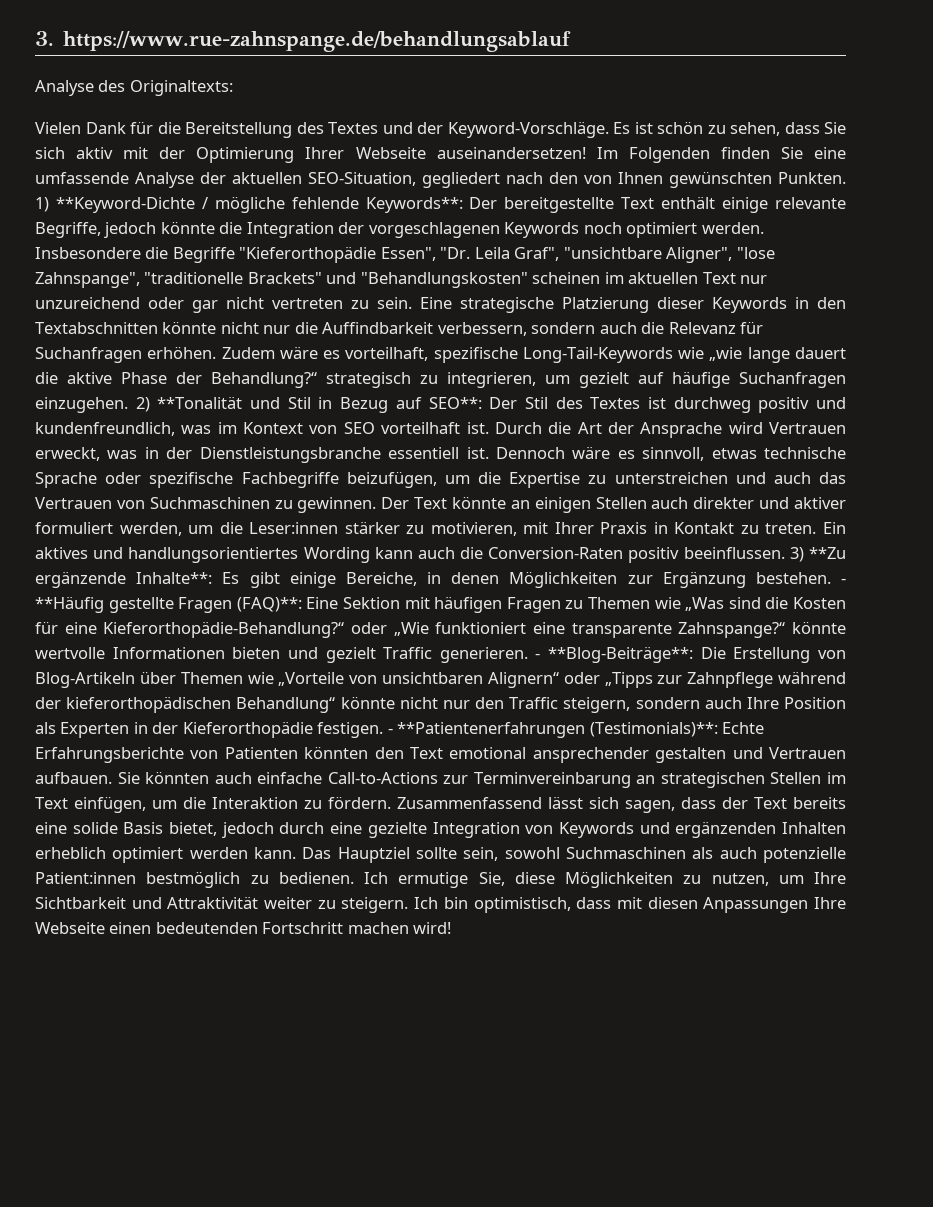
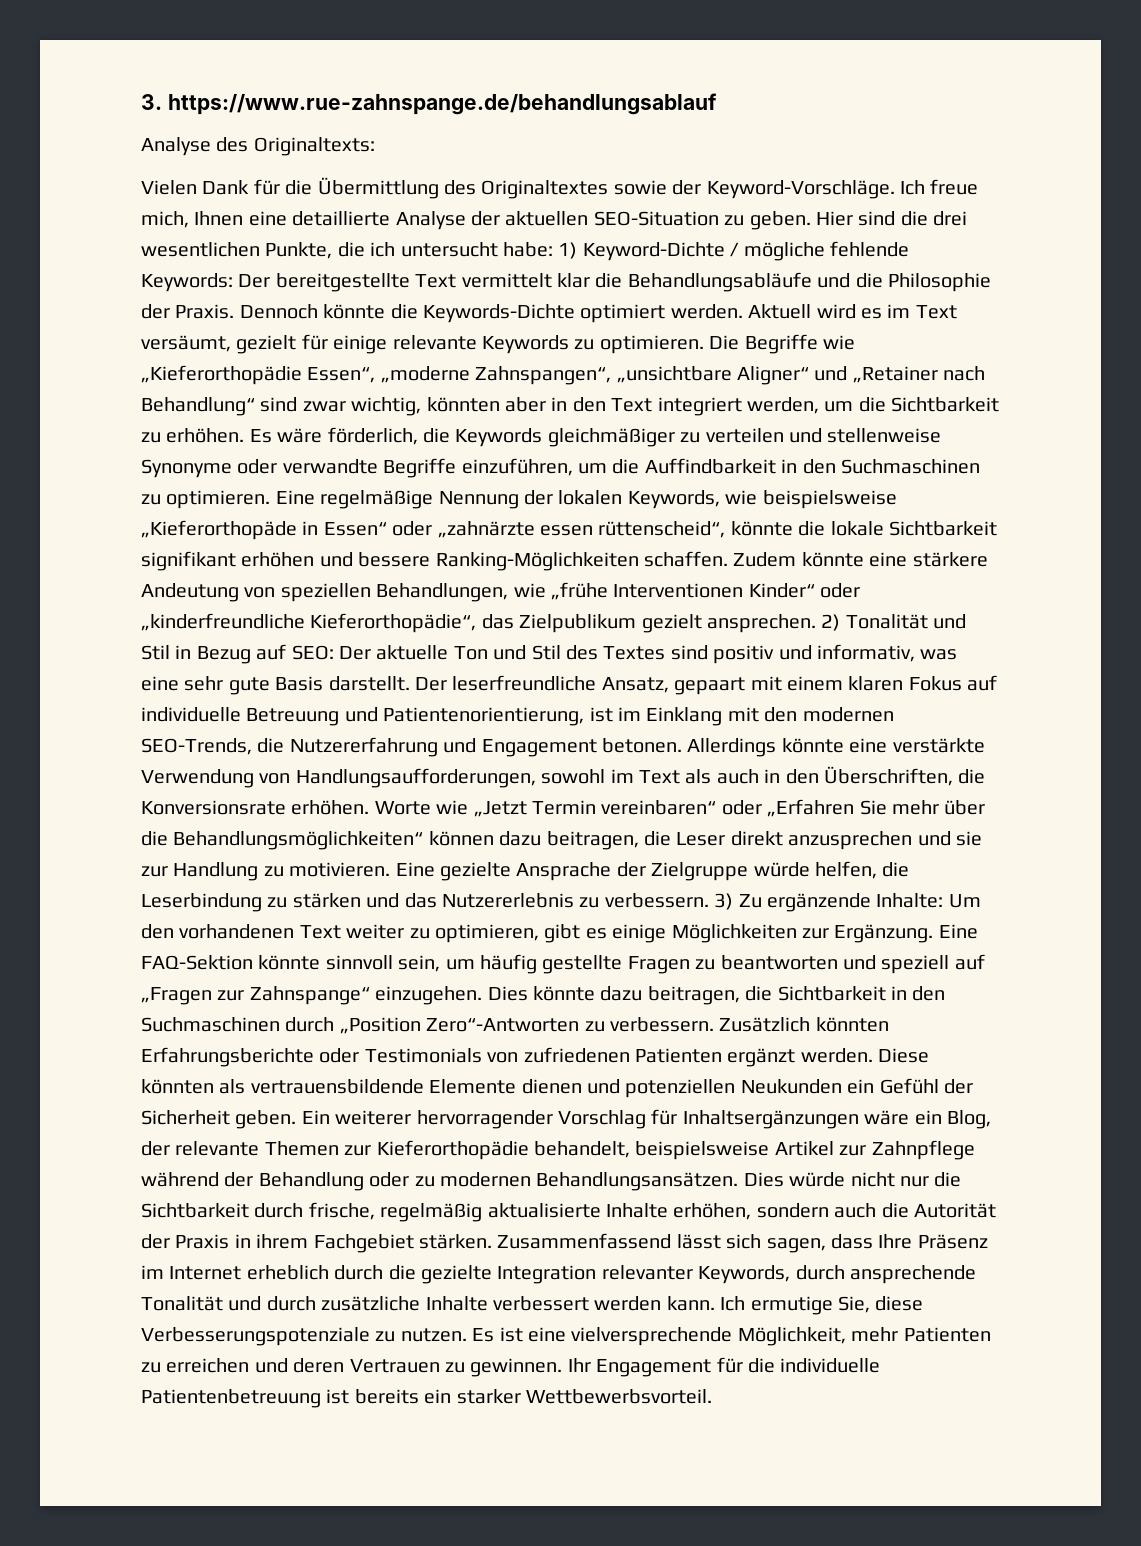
[185,121,846,138] [35,147,847,163] [35,171,846,188] [35,197,195,213] Bereitstellung des Textes und der Keyword-Vorschläge. Es ist schön zu sehen, dass Sie sich aktiv mit der Optimierung Ihrer Webseite auseinandersetzen! Im Folgenden finden Sie eine umfassende Analyse der aktuellen SEO-Situation, gegliedert nach den von Ihnen gewünschten Punkten. 1) **Keyword-Dichte -> [317,177,979,199] [141,211,968,230] [141,242,725,261] Übermittlung des Originaltextes sowie der Keyword-Vorschläge. Ich freue mich, Ihnen eine detaillierte Analyse der aktuellen SEO-Situation zu geben. Hier sind die drei wesentlichen Punkte, die ich untersucht habe: 1) Keyword-Dichte
[365,197,463,213] Keywords**: -> [141,273,233,292] Keywords:
[661,196,846,213] [35,221,764,238] [35,246,775,263] [35,272,768,288] [35,297,846,313] [35,321,764,336] [35,346,846,363] [35,371,846,388] [35,396,243,413] enthält einige relevante Begriffe, jedoch könnte die Integration der vorgeschlagenen Keywords noch optimiert werden. Insbesondere die Begriffe "Kieferorthopädie Essen", "Dr. Leila Graf", "unsichtbare Aligner", "lose Zahnspange", "traditionelle Brackets" und "Behandlungskosten" scheinen im aktuellen Text nur unzureichend oder gar nicht vertreten zu sein. Eine strategische Platzierung dieser Keywords in den Textabschnitten könnte nicht nur die Auffindbarkeit verbessern, sondern auch die Relevanz für Suchanfragen erhöhen. Zudem wäre es vorteilhaft, spezifische Long-Tail-Keywords wie „wie lange dauert die aktive Phase der Behandlung?“ strategisch zu integrieren, um gezielt auf häufige Suchanfragen einzugehen. 2) **Tonalität -> [461,272,991,292] [141,304,957,323] [141,334,855,354] [141,365,986,385] [141,397,1000,416] [141,427,942,447] [141,458,980,478] [141,490,897,509] [141,520,997,540] [141,551,988,571] [141,582,861,602] [141,613,928,633] vermittelt klar die Behandlungsabläufe und die Philosophie der Praxis. Dennoch könnte die Keywords-Dichte optimiert werden. Aktuell wird es im Text versäumt, gezielt für einige relevante Keywords zu optimieren. Die Begriffe wie „Kieferorthopädie Essen“, „moderne Zahnspangen“, „unsichtbare Aligner“ und „Retainer nach Behandlung“ sind zwar wichtig, könnten aber in den Text integriert werden, um die Sichtbarkeit zu erhöhen. Es wäre förderlich, die Keywords gleichmäßiger zu verteilen und stellenweise Synonyme oder verwandte Begriffe einzuführen, um die Auffindbarkeit in den Suchmaschinen zu optimieren. Eine regelmäßige Nennung der lokalen Keywords, wie beispielsweise „Kieferorthopäde in Essen“ oder „zahnärzte essen rüttenscheid“, könnte die lokale Sichtbarkeit signifikant erhöhen und bessere Ranking-Möglichkeiten schaffen. Zudem könnte eine stärkere Andeutung von speziellen Behandlungen, wie „frühe Interventionen Kinder“ oder „kinderfreundliche Kieferorthopädie“, das Zielpublikum gezielt ansprechen. 2) Tonalität
[428,397,846,413] [35,422,846,438] [35,446,846,463] [35,471,846,488] [35,496,846,513] [35,521,846,536] [35,547,846,563] [35,571,846,588] [35,596,847,613] [35,621,846,638] [35,646,846,663] [35,671,847,688] [35,696,846,713] [35,721,765,738] [35,746,846,763] [35,771,846,788] [35,796,391,813] SEO**: Der Stil des Textes ist durchweg positiv und kundenfreundlich, was im Kontext von SEO vorteilhaft ist. Durch die Art der Ansprache wird Vertrauen erweckt, was in der Dienstleistungsbranche essentiell ist. Dennoch wäre es sinnvoll, etwas technische Sprache oder spezifische Fachbegriffe beizufügen, um die Expertise zu unterstreichen und auch das Vertrauen von Suchmaschinen zu gewinnen. Der Text könnte an einigen Stellen auch direkter und aktiver formuliert werden, um die Leser:innen stärker zu motivieren, mit Ihrer Praxis in Kontakt zu treten. Ein aktives und handlungsorientiertes Wording kann auch die Conversion-Raten positiv beeinflussen. 3) **Zu ergänzende Inhalte**: Es gibt einige Bereiche, in denen Möglichkeiten zur Ergänzung bestehen. - **Häufig gestellte Fragen (FAQ)**: Eine Sektion mit häufigen Fragen zu Themen wie „Was sind die Kosten für eine Kieferorthopädie-Behandlung?“ oder „Wie funktioniert eine transparente Zahnspange?“ könnte wertvolle Informationen bieten und gezielt Traffic generieren. - **Blog-Beiträge**: Die Erstellung von Blog-Artikeln über Themen wie „Vorteile von unsichtbaren Alignern“ oder „Tipps zur Zahnpflege während der kieferorthopädischen Behandlung“ könnte nicht nur den Traffic steigern, sondern auch Ihre Position als Experten in der Kieferorthopädie festigen. - **Patientenerfahrungen (Testimonials)**: Echte Erfahrungsberichte von Patienten könnten den Text emotional ansprechender gestalten und Vertrauen aufbauen. Sie könnten auch einfache Call-to-Actions zur Terminvereinbarung an strategischen Stellen im Text einfügen, um die Interaktion zu fördern. -> [291,644,958,664] [141,675,998,695] [141,707,894,726] [141,737,985,757] [141,766,986,788] [141,799,986,817] [141,831,982,850] [141,861,910,881] [141,893,981,912] [141,924,978,943] [141,954,985,974] [141,986,946,1005] [141,1017,889,1034] [141,1047,930,1067] [141,1078,973,1098] [141,1109,991,1129] [141,1140,975,1160] [141,1172,962,1191] [141,1202,996,1222] [141,1234,492,1253] SEO: Der aktuelle Ton und Stil des Textes sind positiv und informativ, was eine sehr gute Basis darstellt. Der leserfreundliche Ansatz, gepaart mit einem klaren Fokus auf individuelle Betreuung und Patientenorientierung, ist im Einklang mit den modernen SEO-Trends, die Nutzererfahrung und Engagement betonen. Allerdings könnte eine verstärkte Verwendung von Handlungsaufforderungen, sowohl im Text als auch in den Überschriften, die Konversionsrate erhöhen. Worte wie „Jetzt Termin vereinbaren“ oder „Erfahren Sie mehr über die Behandlungsmöglichkeiten“ können dazu beitragen, die Leser direkt anzusprechen und sie zur Handlung zu motivieren. Eine gezielte Ansprache der Zielgruppe würde helfen, die Leserbindung zu stärken und das Nutzererlebnis zu verbessern. 3) Zu ergänzende Inhalte: Um den vorhandenen Text weiter zu optimieren, gibt es einige Möglichkeiten zur Ergänzung. Eine FAQ-Sektion könnte sinnvoll sein, um häufig gestellte Fragen zu beantworten und speziell auf „Fragen zur Zahnspange“ einzugehen. Dies könnte dazu beitragen, die Sichtbarkeit in den Suchmaschinen durch „Position Zero“-Antworten zu verbessern. Zusätzlich könnten Erfahrungsberichte oder Testimonials von zufriedenen Patienten ergänzt werden. Diese könnten als vertrauensbildende Elemente dienen und potenziellen Neukunden ein Gefühl der Sicherheit geben. Ein weiterer hervorragender Vorschlag für Inhaltsergänzungen wäre ein Blog, der relevante Themen zur Kieferorthopädie behandelt, beispielsweise Artikel zur Zahnpflege während der Behandlung oder zu modernen Behandlungsansätzen. Dies würde nicht nur die Sichtbarkeit durch frische, regelmäßig aktualisierte Inhalte erhöhen, sondern auch die Autorität der Praxis in ihrem Fachgebiet stärken.
[722,797,846,809] [35,821,847,838] [35,847,846,863] [35,871,846,888] [35,896,847,913] [35,922,452,934] der Text bereits eine solide Basis bietet, jedoch durch eine gezielte Integration von Keywords und ergänzenden Inhalten erheblich optimiert werden kann. Das Hauptziel sollte sein, sowohl Suchmaschinen als auch potenzielle Patient:innen bestmöglich zu bedienen. Ich ermutige Sie, diese Möglichkeiten zu nutzen, um Ihre Sichtbarkeit und Attraktivität weiter zu steigern. Ich bin optimistisch, dass mit diesen Anpassungen Ihre Webseite einen bedeutenden Fortschritt machen wird! -> [878,1234,988,1249] [141,1265,976,1284] [141,1296,924,1315] [141,1327,991,1346] [141,1357,881,1377] [141,1389,712,1408] Ihre Präsenz im Internet erheblich durch die gezielte Integration relevanter Keywords, durch ansprechende Tonalität und durch zusätzliche Inhalte verbessert werden kann. Ich ermutige Sie, diese Verbesserungspotenziale zu nutzen. Es ist eine vielversprechende Möglichkeit, mehr Patienten zu erreichen und deren Vertrauen zu gewinnen. Ihr Engagement für die individuelle Patientenbetreuung ist bereits ein starker Wettbewerbsvorteil.

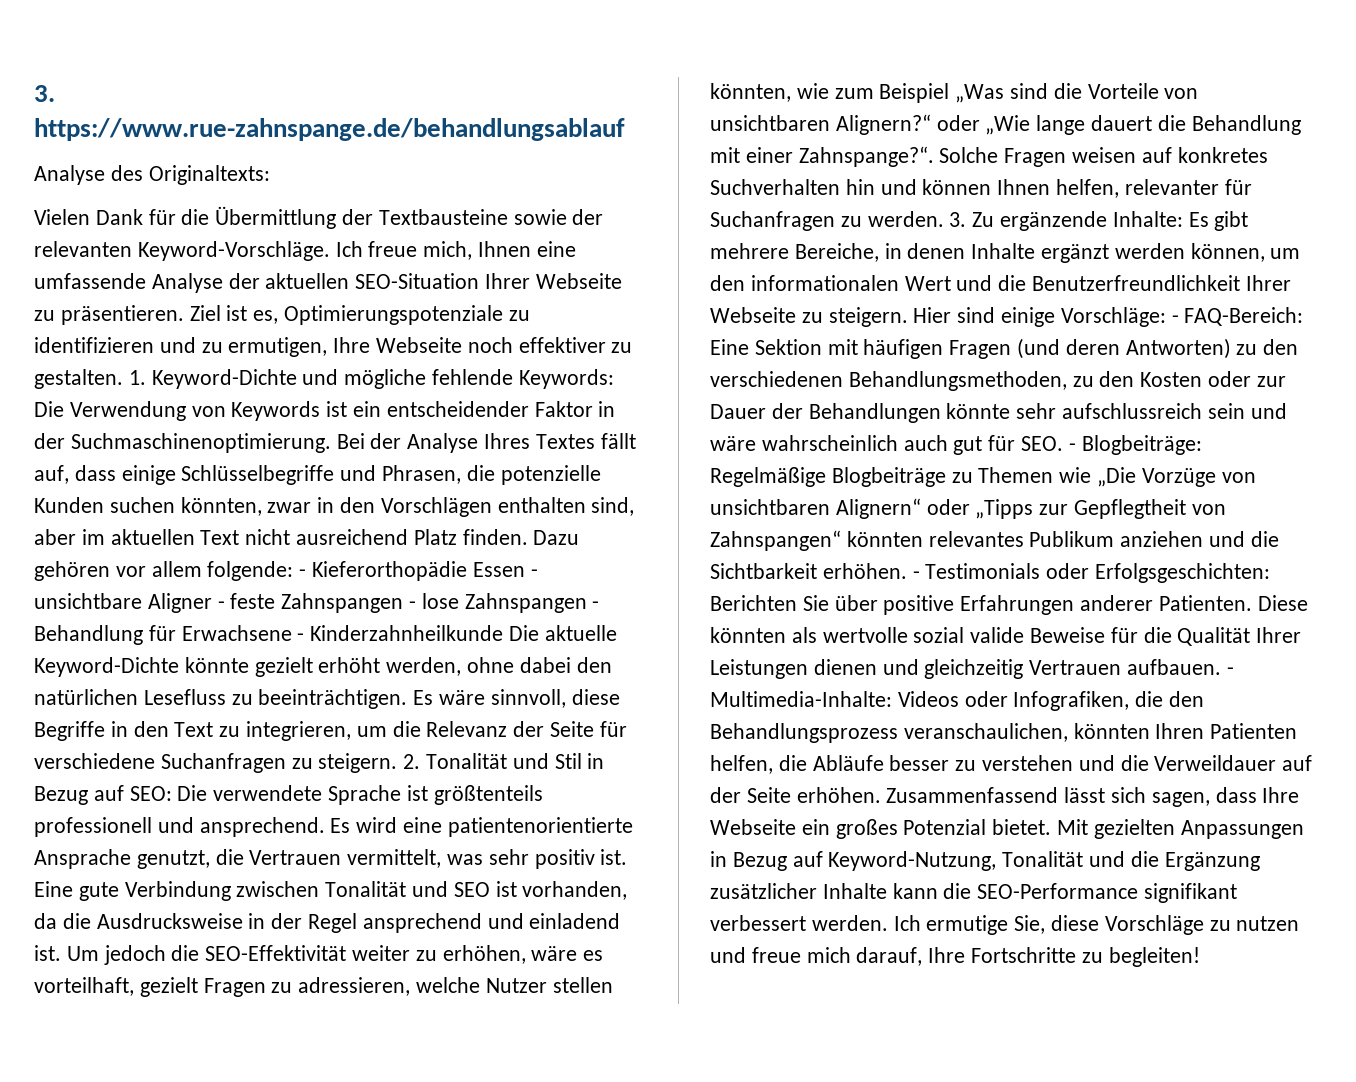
[444,180,609,199] des Originaltextes -> [342,209,508,225] der Textbausteine
(702, 187) none -> [34,241,132,257] relevanten
[292,211,391,226] detaillierte -> [34,273,146,289] umfassende
[724,211,968,230] [141,241,909,261] [141,272,991,292] [141,304,957,323] [141,334,855,354] [141,365,986,385] [141,397,1000,416] [141,427,942,447] [141,458,980,478] [141,490,897,509] [141,520,997,540] [141,551,988,571] [141,582,861,602] [141,613,841,633] zu geben. Hier sind die drei wesentlichen Punkte, die ich untersucht habe: 1) Keyword-Dichte / mögliche fehlende Keywords: Der bereitgestellte Text vermittelt klar die Behandlungsabläufe und die Philosophie der Praxis. Dennoch könnte die Keywords-Dichte optimiert werden. Aktuell wird es im Text versäumt, gezielt für einige relevante Keywords zu optimieren. Die Begriffe wie „Kieferorthopädie Essen“, „moderne Zahnspangen“, „unsichtbare Aligner“ und „Retainer nach Behandlung“ sind zwar wichtig, könnten aber in den Text integriert werden, um die Sichtbarkeit zu erhöhen. Es wäre förderlich, die Keywords gleichmäßiger zu verteilen und stellenweise Synonyme oder verwandte Begriffe einzuführen, um die Auffindbarkeit in den Suchmaschinen zu optimieren. Eine regelmäßige Nennung der lokalen Keywords, wie beispielsweise „Kieferorthopäde in Essen“ oder „zahnärzte essen rüttenscheid“, könnte die lokale Sichtbarkeit signifikant erhöhen und bessere Ranking-Möglichkeiten schaffen. Zudem könnte eine stärkere Andeutung von speziellen Behandlungen, wie „frühe Interventionen Kinder“ oder „kinderfreundliche Kieferorthopädie“, das Zielpublikum gezielt ansprechen. 2) -> [485,273,622,289] [34,305,530,325] [34,337,633,357] [34,369,614,389] [34,401,616,421] [34,433,636,453] [34,465,601,485] [34,497,635,517] [34,529,580,545] [34,561,538,581] [34,593,600,613] [34,625,617,645] [34,657,612,677] [34,689,620,709] [34,721,627,741] [34,753,421,773] Ihrer Webseite zu präsentieren. Ziel ist es, Optimierungspotenziale zu identifizieren und zu ermutigen, Ihre Webseite noch effektiver zu gestalten. 1. Keyword-Dichte und mögliche fehlende Keywords: Die Verwendung von Keywords ist ein entscheidender Faktor in der Suchmaschinenoptimierung. Bei der Analyse Ihres Textes fällt auf, dass einige Schlüsselbegriffe und Phrasen, die potenzielle Kunden suchen könnten, zwar in den Vorschlägen enthalten sind, aber im aktuellen Text nicht ausreichend Platz finden. Dazu gehören vor allem folgende: - Kieferorthopädie Essen - unsichtbare Aligner - feste Zahnspangen - lose Zahnspangen - Behandlung für Erwachsene - Kinderzahnheilkunde Die aktuelle Keyword-Dichte könnte gezielt erhöht werden, ohne dabei den natürlichen Lesefluss zu beeinträchtigen. Es wäre sinnvoll, diese Begriffe in den Text zu integrieren, um die Relevanz der Seite für verschiedene Suchanfragen zu steigern. 2.
[339,644,958,664] [141,675,998,695] [141,707,894,726] [141,737,985,757] [141,766,986,788] [141,799,986,817] [141,831,982,850] [141,861,910,881] [141,893,981,912] [141,924,978,943] [141,954,985,974] [141,986,946,1005] [141,1017,889,1034] [141,1047,930,1067] [141,1078,973,1098] [141,1109,991,1129] [141,1140,975,1160] [141,1172,962,1191] [141,1202,996,1222] [141,1234,492,1253] Der aktuelle Ton und Stil des Textes sind positiv und informativ, was eine sehr gute Basis darstellt. Der leserfreundliche Ansatz, gepaart mit einem klaren Fokus auf individuelle Betreuung und Patientenorientierung, ist im Einklang mit den modernen SEO-Trends, die Nutzererfahrung und Engagement betonen. Allerdings könnte eine verstärkte Verwendung von Handlungsaufforderungen, sowohl im Text als auch in den Überschriften, die Konversionsrate erhöhen. Worte wie „Jetzt Termin vereinbaren“ oder „Erfahren Sie mehr über die Behandlungsmöglichkeiten“ können dazu beitragen, die Leser direkt anzusprechen und sie zur Handlung zu motivieren. Eine gezielte Ansprache der Zielgruppe würde helfen, die Leserbindung zu stärken und das Nutzererlebnis zu verbessern. 3) Zu ergänzende Inhalte: Um den vorhandenen Text weiter zu optimieren, gibt es einige Möglichkeiten zur Ergänzung. Eine FAQ-Sektion könnte sinnvoll sein, um häufig gestellte Fragen zu beantworten und speziell auf „Fragen zur Zahnspange“ einzugehen. Dies könnte dazu beitragen, die Sichtbarkeit in den Suchmaschinen durch „Position Zero“-Antworten zu verbessern. Zusätzlich könnten Erfahrungsberichte oder Testimonials von zufriedenen Patienten ergänzt werden. Diese könnten als vertrauensbildende Elemente dienen und potenziellen Neukunden ein Gefühl der Sicherheit geben. Ein weiterer hervorragender Vorschlag für Inhaltsergänzungen wäre ein Blog, der relevante Themen zur Kieferorthopädie behandelt, beispielsweise Artikel zur Zahnpflege während der Behandlung oder zu modernen Behandlungsansätzen. Dies würde nicht nur die Sichtbarkeit durch frische, regelmäßig aktualisierte Inhalte erhöhen, sondern auch die Autorität der Praxis in ihrem Fachgebiet stärken. -> [177,785,543,805] [34,817,633,837] [34,849,628,869] [34,881,628,901] [34,913,621,933] [34,945,604,965] [34,977,613,997] [710,83,1199,103] [710,114,1301,135] [710,146,1268,167] [710,179,1252,198] [710,211,1249,231] [710,243,1301,263] [710,275,1291,291] [710,307,1304,327] [710,338,1299,359] [710,371,1286,391] [710,403,1287,423] [710,435,1202,455] [710,467,1256,487] [710,498,1226,519] [710,530,1279,551] [710,563,1271,583] [710,595,1308,615] [710,627,1302,646] [710,659,1234,679] [710,691,1205,711] [710,723,1298,743] [710,755,1313,774] [710,787,881,803] Die verwendete Sprache ist größtenteils professionell und ansprechend. Es wird eine patientenorientierte Ansprache genutzt, die Vertrauen vermittelt, was sehr positiv ist. Eine gute Verbindung zwischen Tonalität und SEO ist vorhanden, da die Ausdrucksweise in der Regel ansprechend und einladend ist. Um jedoch die SEO-Effektivität weiter zu erhöhen, wäre es vorteilhaft, gezielt Fragen zu adressieren, welche Nutzer stellen könnten, wie zum Beispiel „Was sind die Vorteile von unsichtbaren Alignern?“ oder „Wie lange dauert die Behandlung mit einer Zahnspange?“. Solche Fragen weisen auf konkretes Suchverhalten hin und können Ihnen helfen, relevanter für Suchanfragen zu werden. 3. Zu ergänzende Inhalte: Es gibt mehrere Bereiche, in denen Inhalte ergänzt werden können, um den informationalen Wert und die Benutzerfreundlichkeit Ihrer Webseite zu steigern. Hier sind einige Vorschläge: - FAQ-Bereich: Eine Sektion mit häufigen Fragen (und deren Antworten) zu den verschiedenen Behandlungsmethoden, zu den Kosten oder zur Dauer der Behandlungen könnte sehr aufschlussreich sein und wäre wahrscheinlich auch gut für SEO. - Blogbeiträge: Regelmäßige Blogbeiträge zu Themen wie „Die Vorzüge von unsichtbaren Alignern“ oder „Tipps zur Gepflegtheit von Zahnspangen“ könnten relevantes Publikum anziehen und die Sichtbarkeit erhöhen. - Testimonials oder Erfolgsgeschichten: Berichten Sie über positive Erfahrungen anderer Patienten. Diese könnten als wertvolle sozial valide Beweise für die Qualität Ihrer Leistungen dienen und gleichzeitig Vertrauen aufbauen. - Multimedia-Inhalte: Videos oder Infografiken, die den Behandlungsprozess veranschaulichen, könnten Ihren Patienten helfen, die Abläufe besser zu verstehen und die Verweildauer auf der Seite erhöhen.
[917,1234,988,1249] [141,1265,976,1284] [141,1296,924,1315] [141,1327,991,1346] [141,1357,881,1377] [141,1389,712,1408] Präsenz im Internet erheblich durch die gezielte Integration relevanter Keywords, durch ansprechende Tonalität und durch zusätzliche Inhalte verbessert werden kann. Ich ermutige Sie, diese Verbesserungspotenziale zu nutzen. Es ist eine vielversprechende Möglichkeit, mehr Patienten zu erreichen und deren Vertrauen zu gewinnen. Ihr Engagement für die individuelle Patientenbetreuung ist bereits ein starker Wettbewerbsvorteil. -> [710,819,1304,839] [710,851,1260,871] [710,883,1238,903] [710,915,1300,935] [710,947,1200,967] Webseite ein großes Potenzial bietet. Mit gezielten Anpassungen in Bezug auf Keyword-Nutzung, Tonalität und die Ergänzung zusätzlicher Inhalte kann die SEO-Performance signifikant verbessert werden. Ich ermutige Sie, diese Vorschläge zu nutzen und freue mich darauf, Ihre Fortschritte zu begleiten!

